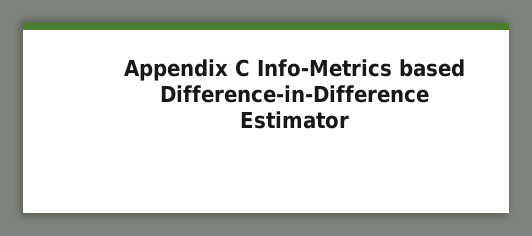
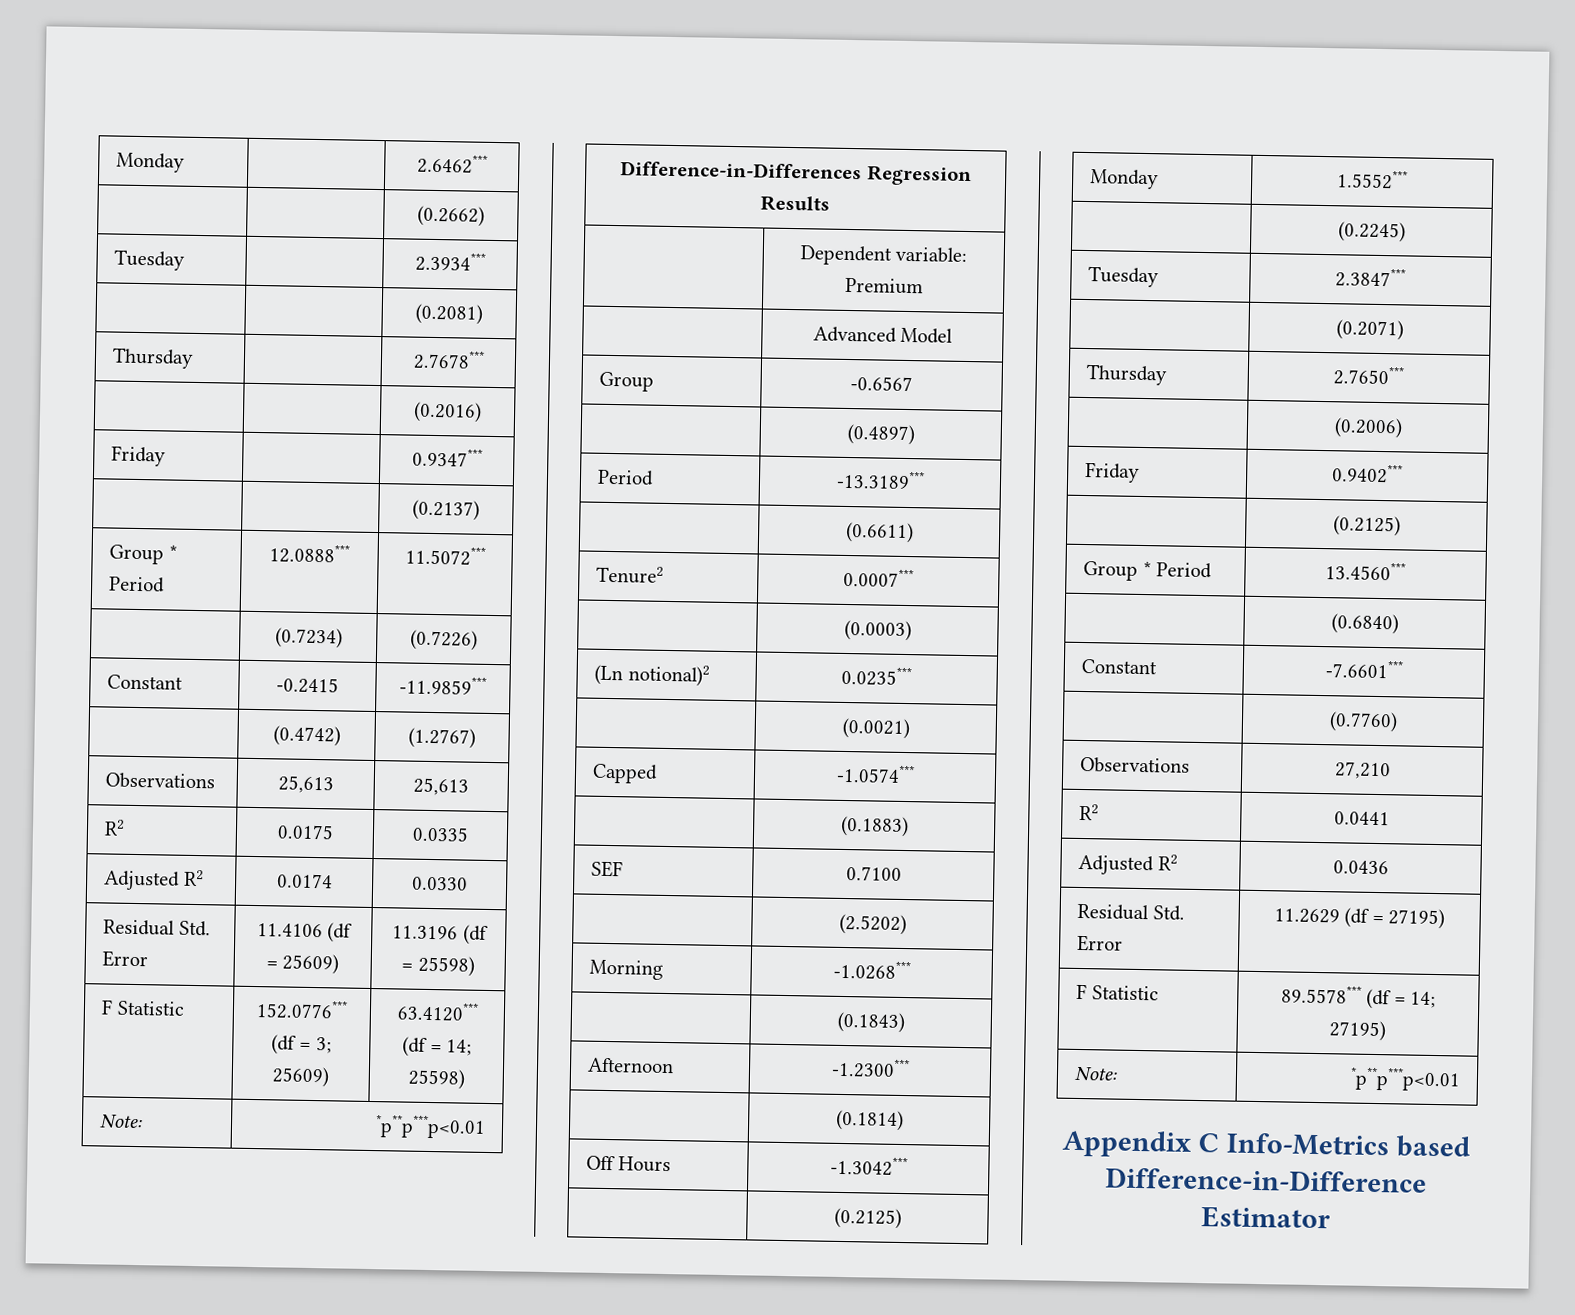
(123, 70) none -> [116,152,186,173] [416,153,488,174] [417,205,485,227] [114,249,186,271] [414,251,486,272] [415,303,483,325] [112,347,195,369] [412,349,485,370] [413,401,482,423] [111,445,167,467] [411,447,483,467] [412,499,480,521] [109,544,178,565] [109,576,166,593] [269,543,350,564] [404,545,486,566] [274,627,343,649] [410,629,478,651] [107,674,184,690] [276,677,339,694] [399,675,487,695] [272,725,341,747] [408,727,476,749] [105,772,216,790] [277,775,334,794] [413,777,469,796] [104,819,126,836] [276,824,334,840] [412,826,469,842] [103,869,204,891] [276,873,333,889] [412,876,468,891] [103,919,211,937] [102,950,149,968] [256,922,354,943] [265,953,340,975] [392,924,489,945] [401,955,475,977] [101,999,185,1016] [256,999,348,1020] [271,1034,332,1055] [272,1066,329,1088] [396,1001,479,1022] [401,1036,473,1057] [407,1068,465,1090] [99,1114,144,1129] [374,1114,486,1139] [620,161,972,187] [760,195,830,212] [799,245,968,266] [844,277,924,295] [812,326,954,344] [599,371,655,392] [850,376,913,392] [846,423,915,446] [597,469,655,486] [835,469,925,490] [844,521,914,544] [596,565,665,584] [843,567,914,588] [843,619,912,642] [594,664,710,687] [841,665,912,687] [841,717,910,740] [592,763,659,784] [835,763,915,784] [839,815,909,838] [591,860,624,878] [845,866,902,881] [838,913,907,936] [589,959,664,980] [832,959,911,981] [836,1011,905,1034] [587,1057,675,1074] [830,1057,910,1079] [835,1109,904,1132] [586,1155,671,1173] [829,1155,908,1177] [833,1207,902,1230] [1089,169,1160,190] [1337,169,1408,190] [1337,221,1406,243] [1088,266,1160,288] [1335,267,1406,288] [1335,319,1404,341] [1086,364,1168,386] [1333,365,1405,386] [1333,417,1403,439] [1085,462,1141,483] [1332,463,1403,484] [1332,515,1401,537] [1083,560,1213,581] [1325,561,1406,581] [1330,613,1399,635] [1081,658,1159,675] [1324,659,1404,679] [1328,711,1398,733] [1080,756,1191,774] [1334,761,1391,780] [1079,803,1100,821] [1333,811,1390,826] [1078,854,1178,876] [1332,860,1389,875] [1077,903,1185,921] [1077,934,1124,952] [1273,907,1446,930] [1076,983,1159,1001] [1280,984,1437,1010] [1329,1020,1386,1042] [1074,1066,1119,1081] [1349,1066,1461,1092] Monday | | 2.6462*** // | | (0.2662) // Tuesday | | 2.3934*** // | | (0.2081) // Thursday | | 2.7678*** // | | (0.2016) // Friday | | 0.9347*** // | | (0.2137) // Group * Period | 12.0888*** | 11.5072*** // | (0.7234) | (0.7226) // Constant | -0.2415 | -11.9859*** // | (0.4742) | (1.2767) // Observations | 25,613 | 25,613 // R2 | 0.0175 | 0.0335 // Adjusted R2 | 0.0174 | 0.0330 // Residual Std. Error | 11.4106 (df = 25609) | 11.3196 (df = 25598) // F Statistic | 152.0776*** (df = 3; 25609) | 63.4120*** (df = 14; 25598) // Note: | *p**p***p<0.01 // Difference-in-Differences Regression Results // | Dependent variable: Premium // | Advanced Model // Group | -0.6567 // | (0.4897) // Period | -13.3189*** // | (0.6611) // Tenure2 | 0.0007*** // | (0.0003) // (Ln notional)2 | 0.0235*** // | (0.0021) // Capped | -1.0574*** // | (0.1883) // SEF | 0.7100 // | (2.5202) // Morning | -1.0268*** // | (0.1843) // Afternoon | -1.2300*** // | (0.1814) // Off Hours | -1.3042*** // | (0.2125) // Monday | 1.5552*** // | (0.2245) // Tuesday | 2.3847*** // | (0.2071) // Thursday | 2.7650*** // | (0.2006) // Friday | 0.9402*** // | (0.2125) // Group * Period | 13.4560*** // | (0.6840) // Constant | -7.6601*** // | (0.7760) // Observations | 27,210 // R2 | 0.0441 // Adjusted R2 | 0.0436 // Residual Std. Error | 11.2629 (df = 27195) // F Statistic | 89.5578*** (df = 14; 27195) // Note: | *p**p***p<0.01 //

